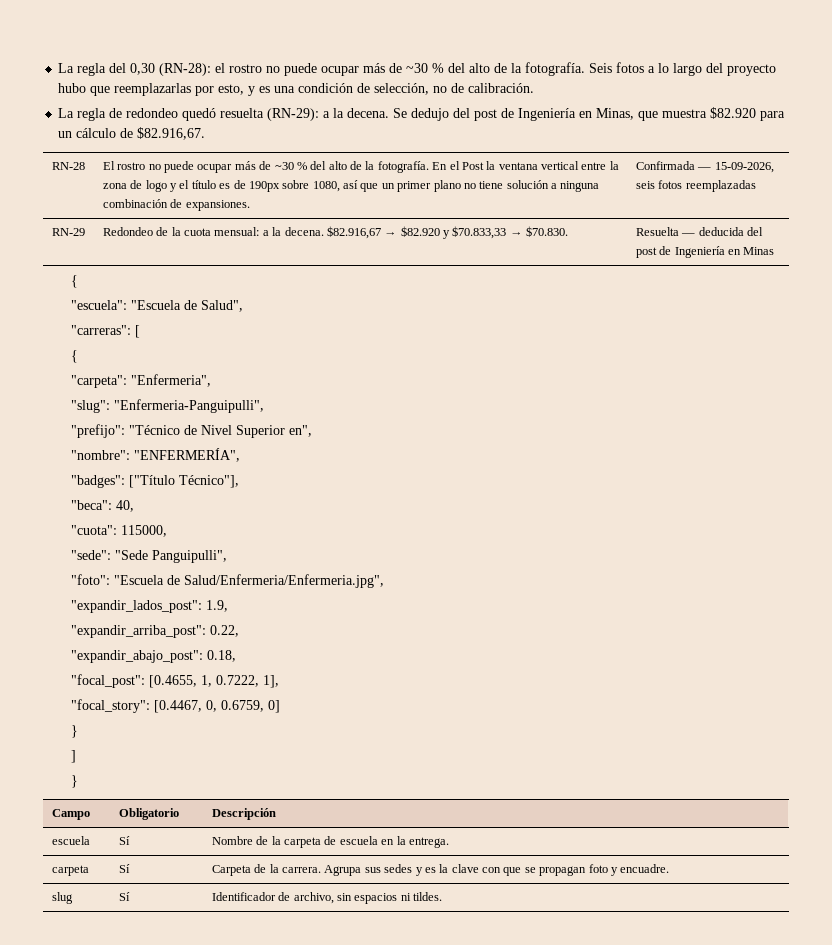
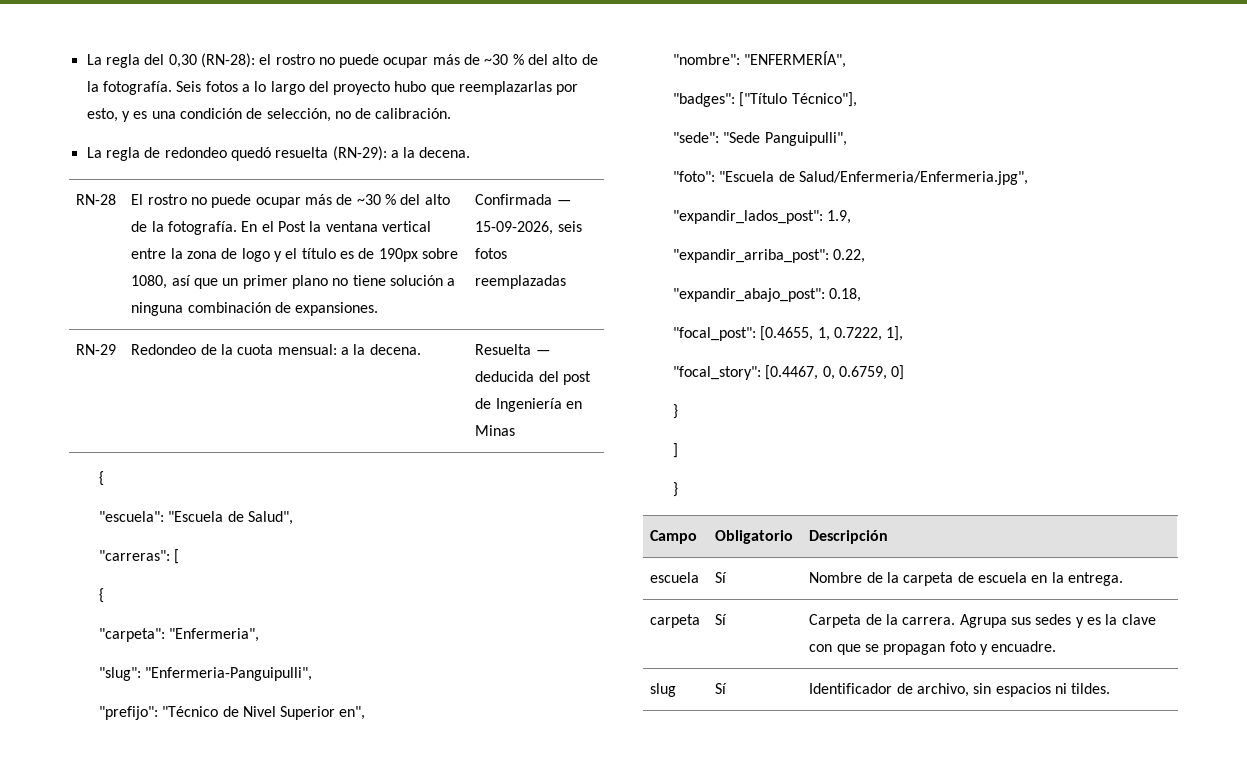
[393,107,786,121] [58,127,206,140] Se dedujo del post de Ingeniería en Minas, que muestra $82.920 para un cálculo de $82.916,67. -> (471, 152) none
[326,226,569,239] $82.916,67 → $82.920 y $70.833,33 → $70.830. -> (421, 349) none
[70,500,134,512] [70,525,167,537] // "beca": 40, // "cuota": 115000, -> (857, 99) none

